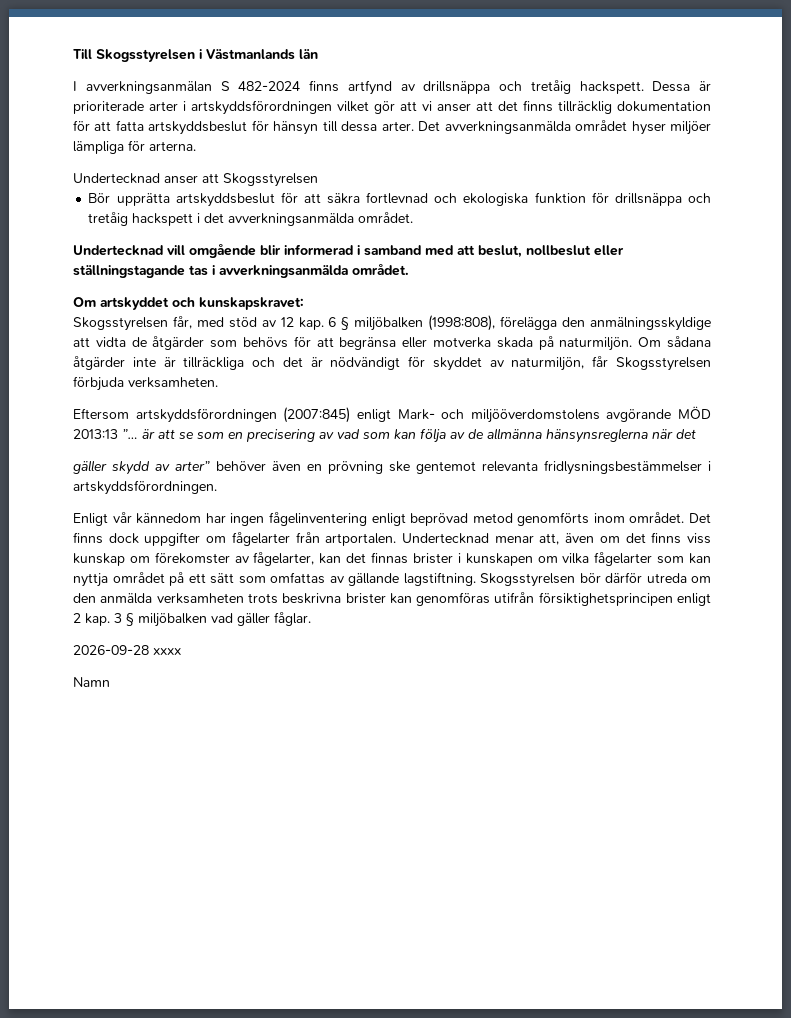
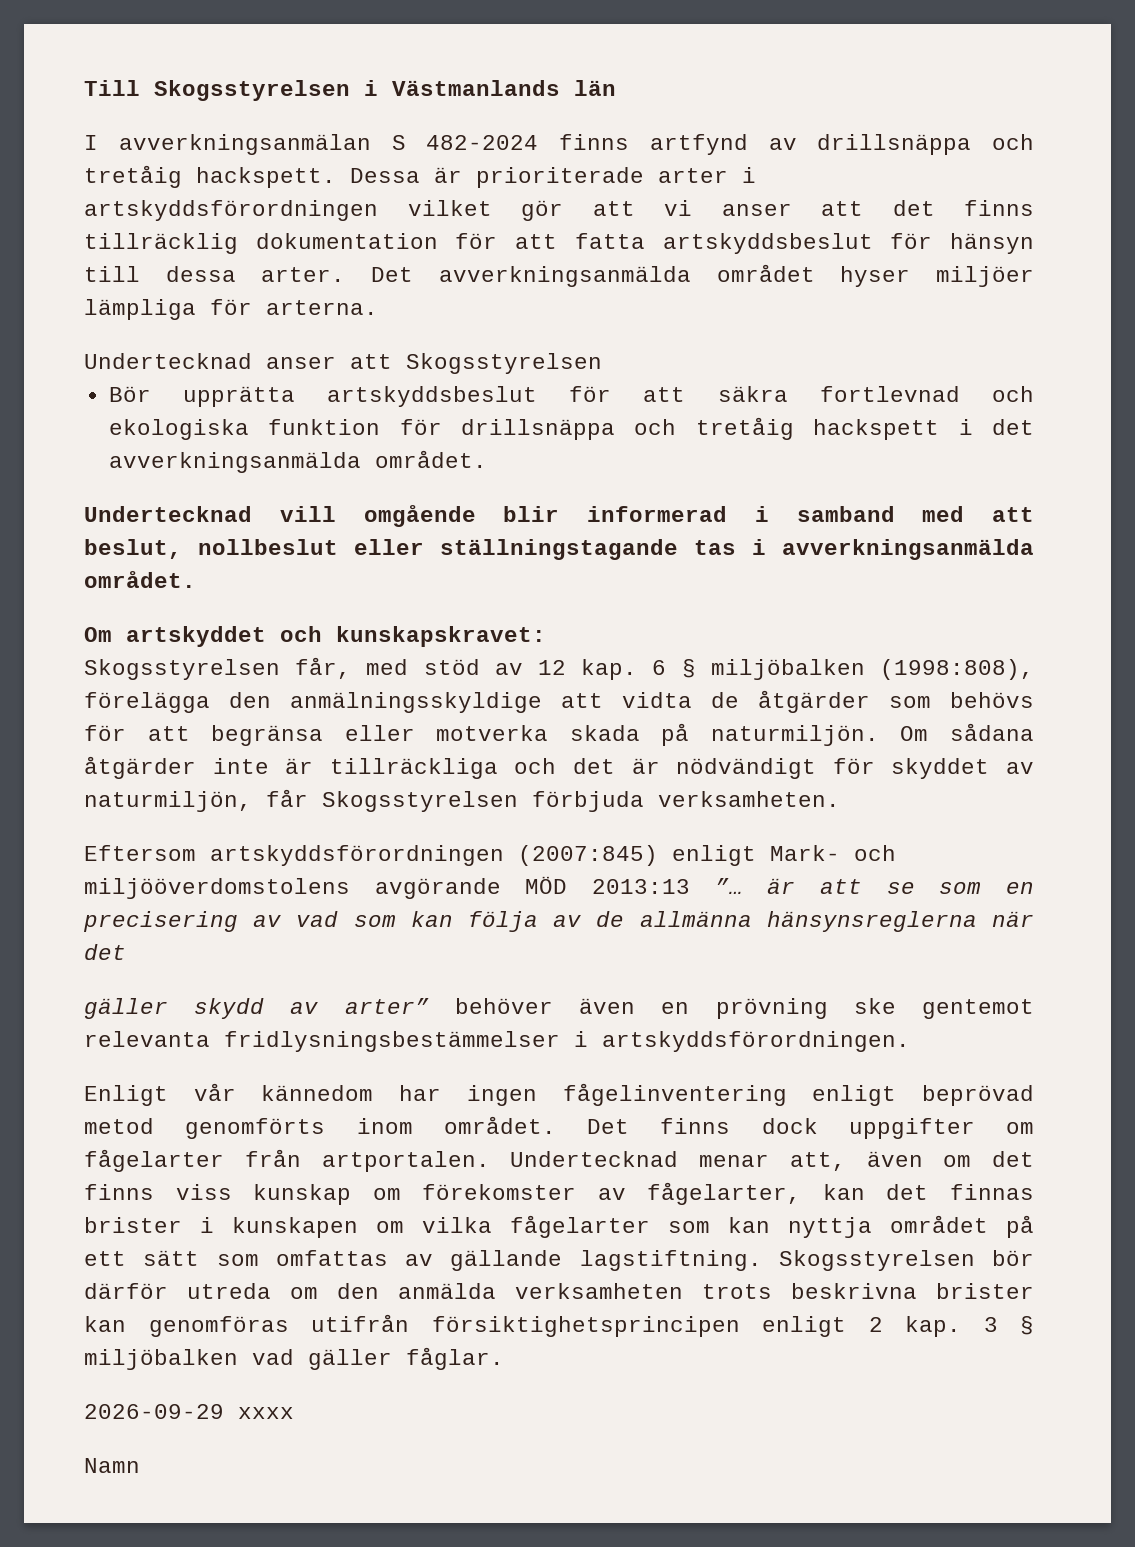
[73,645,149,655] 2026-09-28 -> [84,1404,224,1419] 2026-09-29

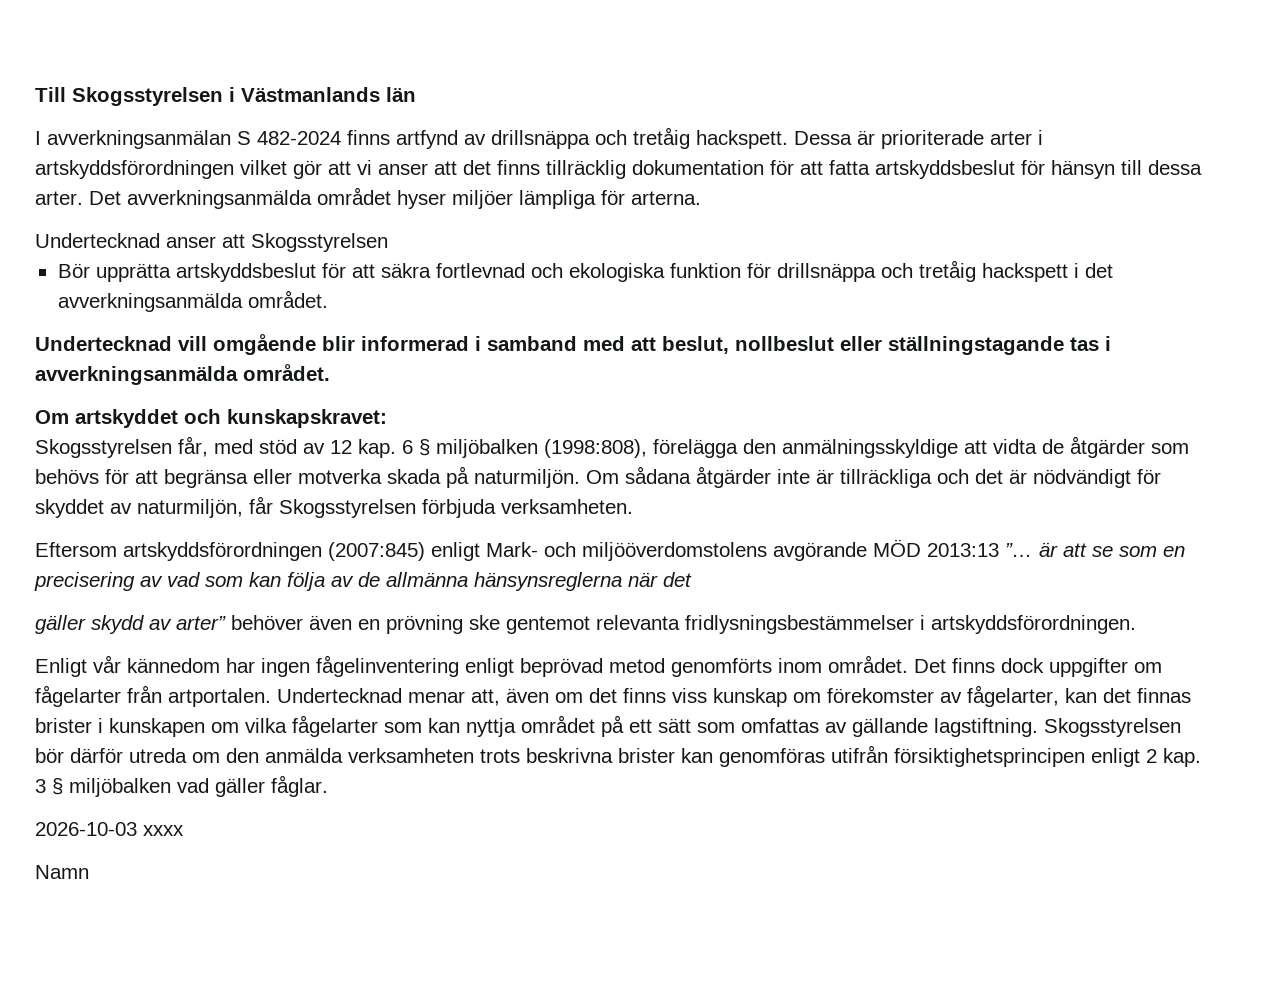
[84,1404,224,1419] 2026-09-29 -> [35,822,137,836] 2026-10-03

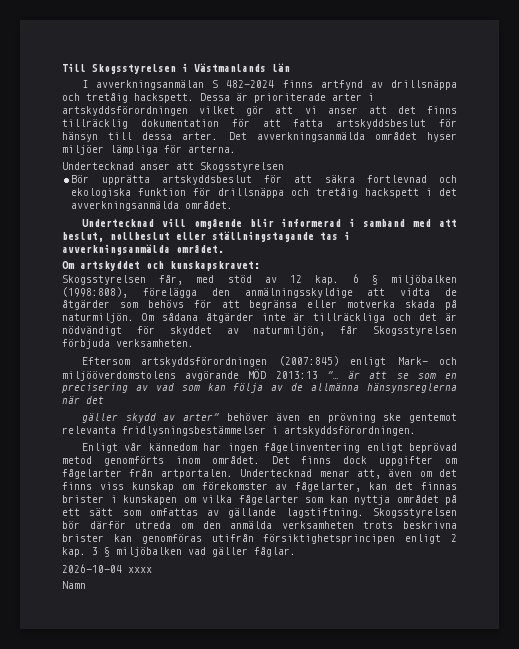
[35,822,137,836] 2026-10-03 -> [62,564,122,573] 2026-10-04

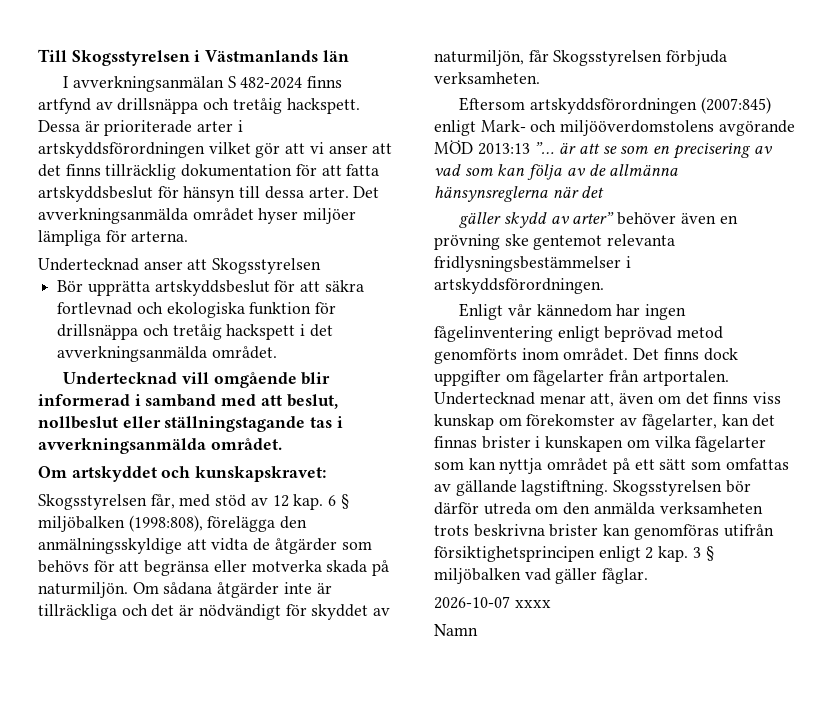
[62,564,122,573] 2026-10-04 -> [434,596,510,609] 2026-10-07

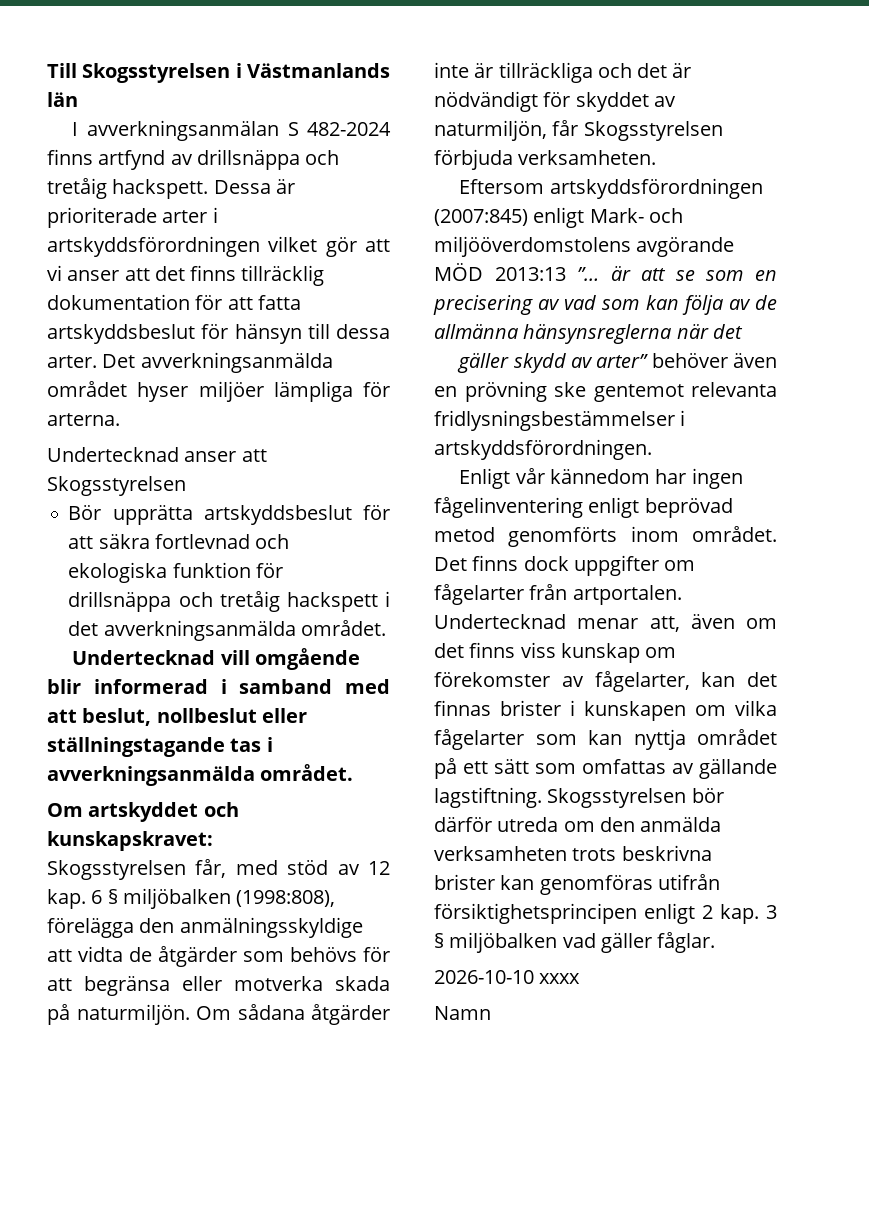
[434,596,510,609] 2026-10-07 -> [434,970,534,984] 2026-10-10

